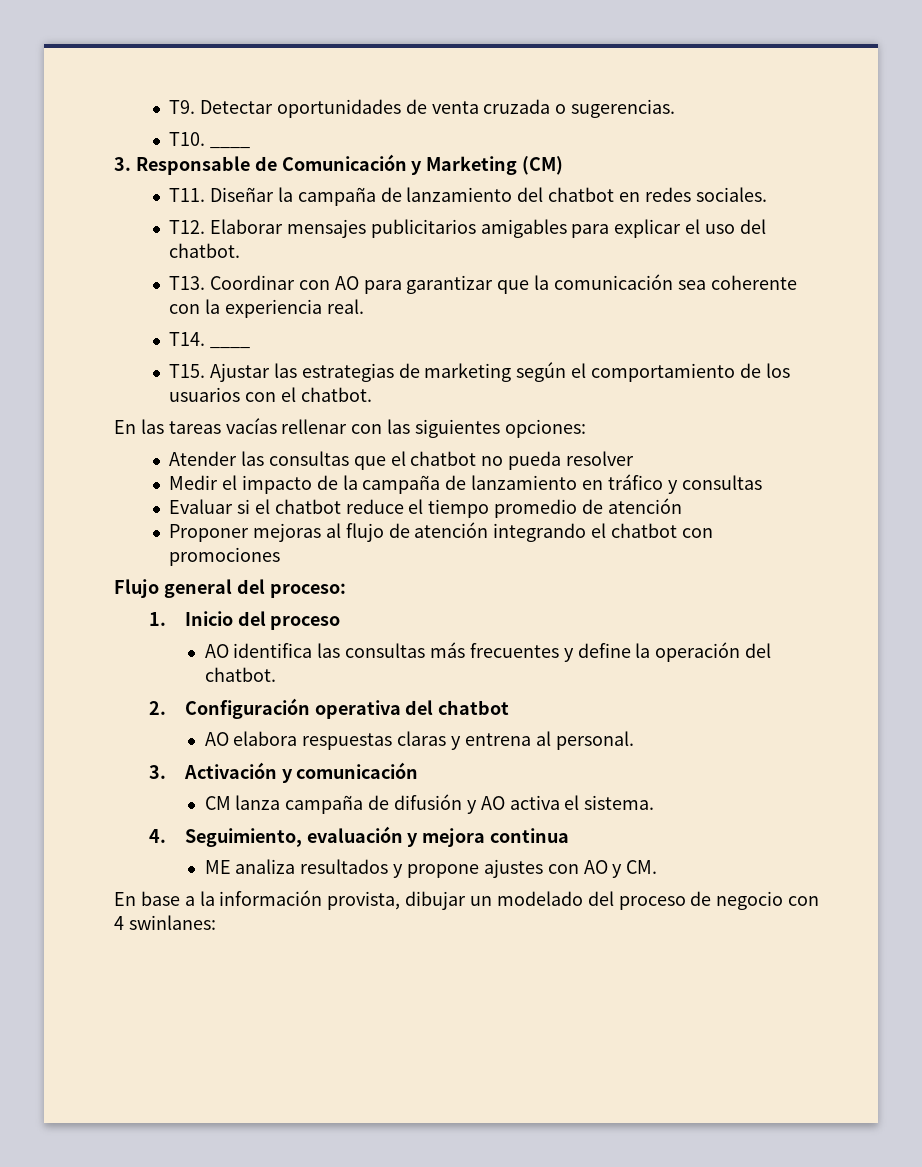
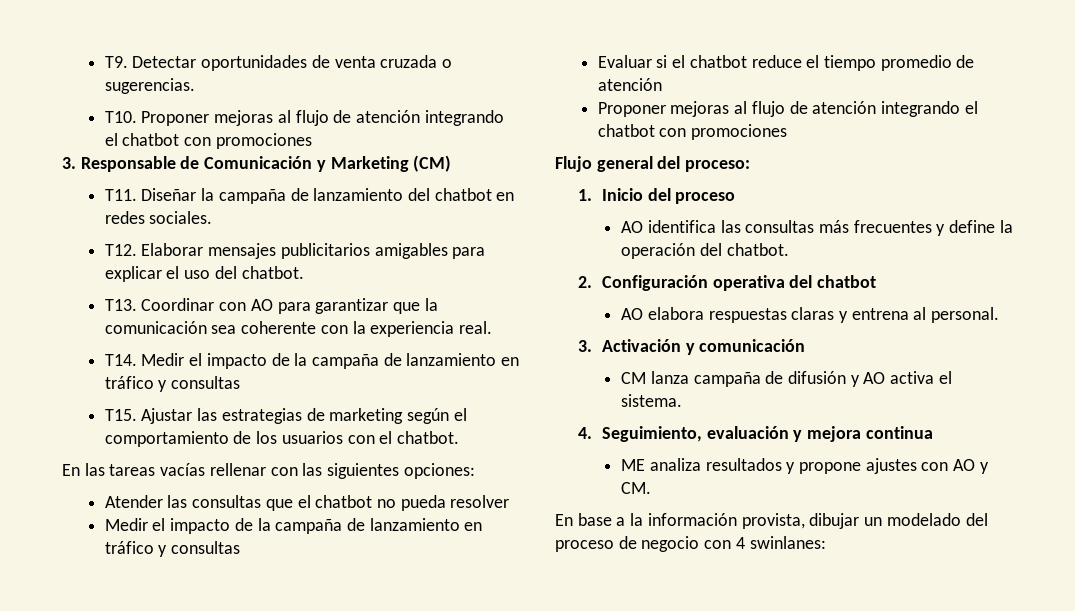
[210,146,251,149] ____ -> [141,110,504,126] [104,133,312,149] Proponer mejoras al flujo de atención integrando el chatbot con promociones
[210,346,251,349] ____ -> [141,353,520,369] [104,376,241,392] Medir el impacto de la campaña de lanzamiento en tráfico y consultas

